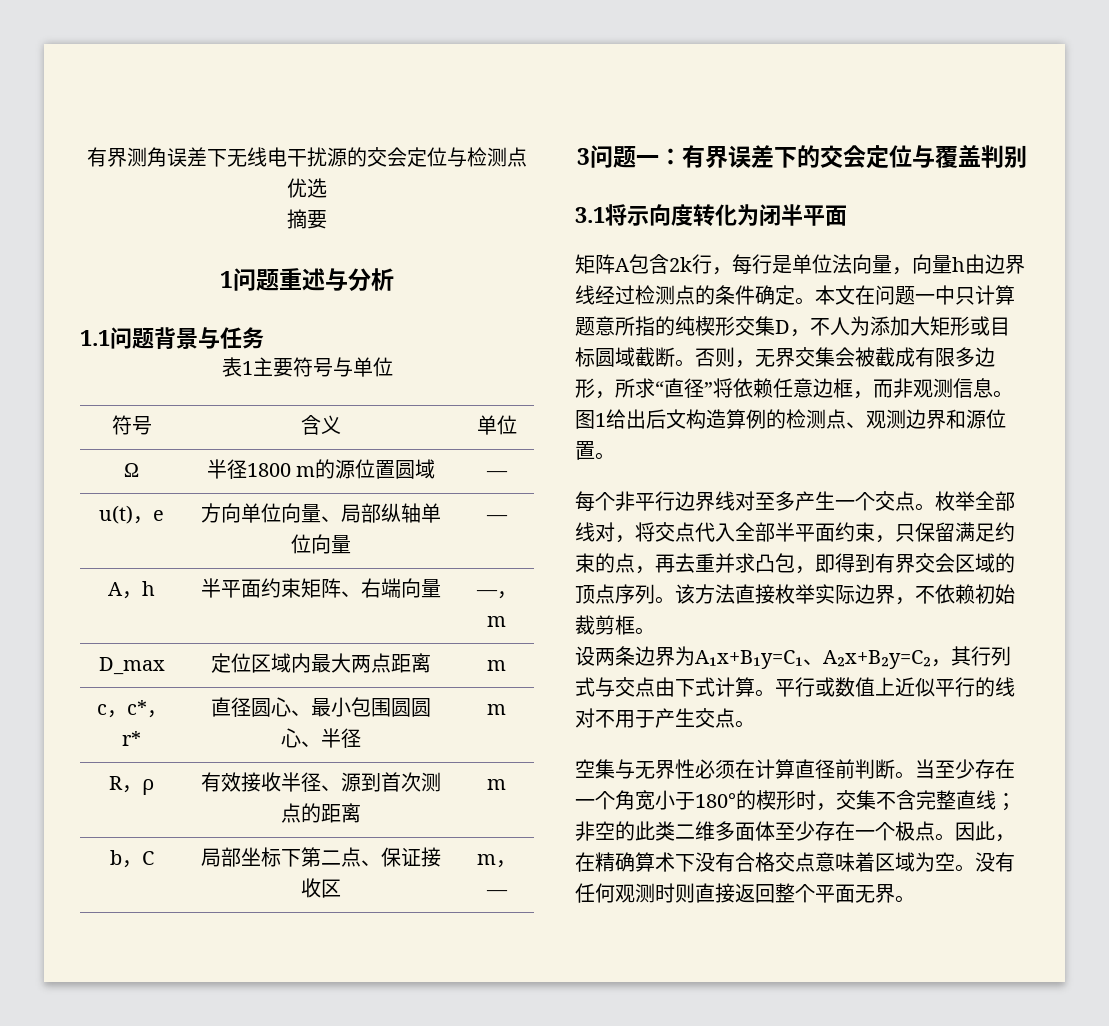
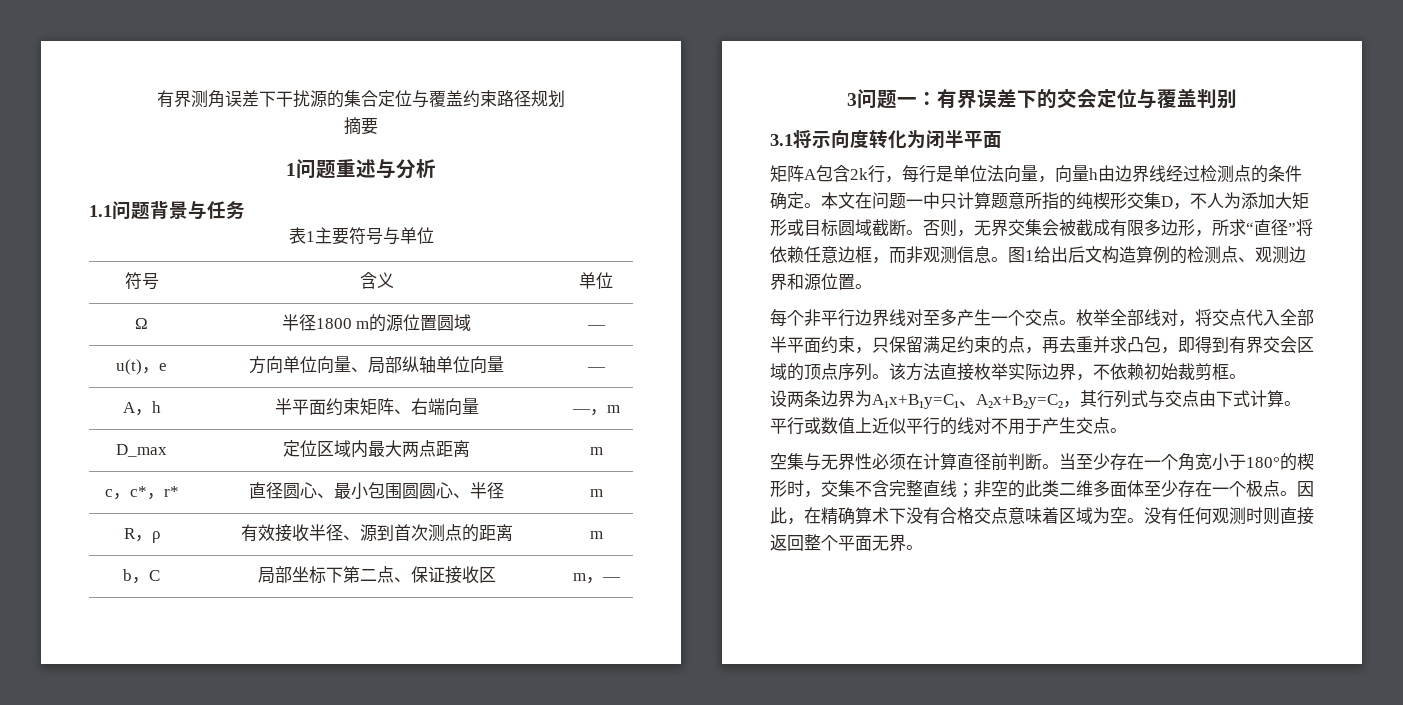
[227,147,287,167] 无线电 -> (276, 99) none
[367,147,527,167] [287,178,327,198] 交会定位与检测点优选 -> [344,90,565,108] 集合定位与覆盖约束路径规划

